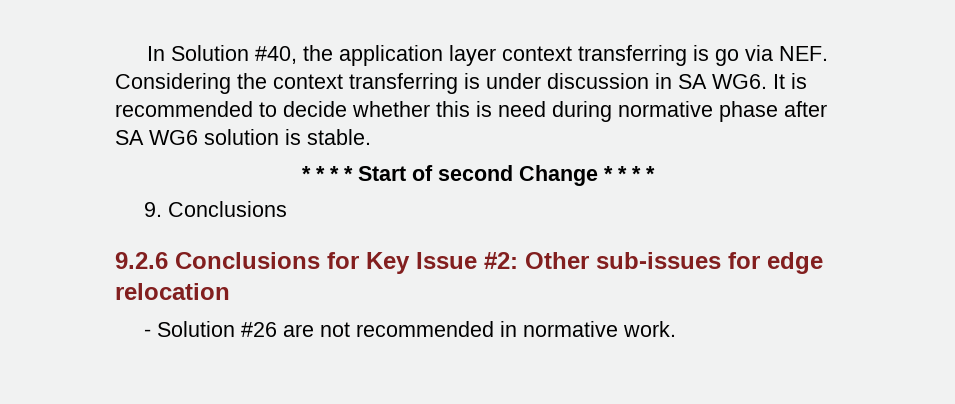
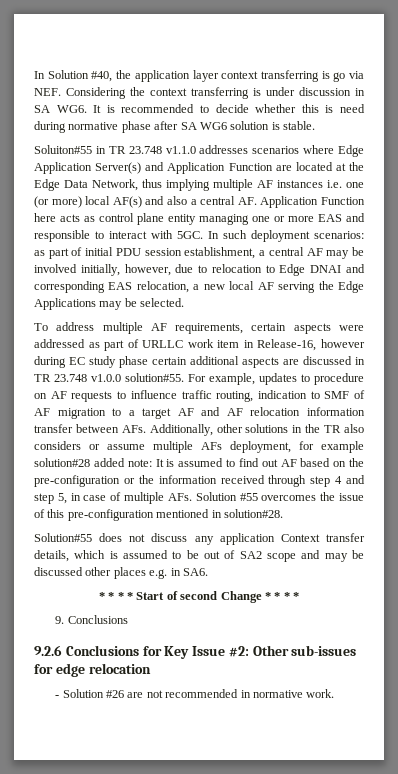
(371, 137) none -> [34,145,364,157] [34,162,364,174] [34,179,364,191] [34,196,365,208] [34,213,365,225] [34,230,364,242] [34,247,365,259] [34,264,365,276] [34,281,365,293] [34,298,185,310] [34,322,364,334] [34,339,365,351] [34,356,365,368] [34,373,364,385] [34,390,365,402] [34,407,365,419] [34,424,365,436] [34,441,364,453] [34,458,364,467] [34,475,365,487] [34,492,364,504] [34,509,283,521] [34,533,365,545] [34,550,364,562] [34,567,208,579] // Soluiton#55 in TR 23.748 v1.1.0 addresses scenarios where Edge Application Server(s) and Application Function are located at the Edge Data Network, thus implying multiple AF instances i.e. one (or more) local AF(s) and also a central AF. Application Function here acts as control plane entity managing one or more EAS and responsible to interact with 5GC. In such deployment scenarios: as part of initial PDU session establishment, a central AF may be involved initially, however, due to relocation to Edge DNAI and corresponding EAS relocation, a new local AF serving the Edge Applications may be selected. // To address multiple AF requirements, certain aspects were addressed as part of URLLC work item in Release-16, however during EC study phase certain additional aspects are discussed in TR 23.748 v1.0.0 solution#55. For example, updates to procedure on AF requests to influence traffic routing, indication to SMF of AF migration to a target AF and AF relocation information transfer between AFs. Additionally, other solutions in the TR also considers or assume multiple AFs deployment, for example solution#28 added note: It is assumed to find out AF based on the pre-configuration or the information received through step 4 and step 5, in case of multiple AFs. Solution #55 overcomes the issue of this pre-configuration mentioned in solution#28. // Solution#55 does not discuss any application Context transfer details, which is assumed to be out of SA2 scope and may be discussed other places e.g. in SA6.

